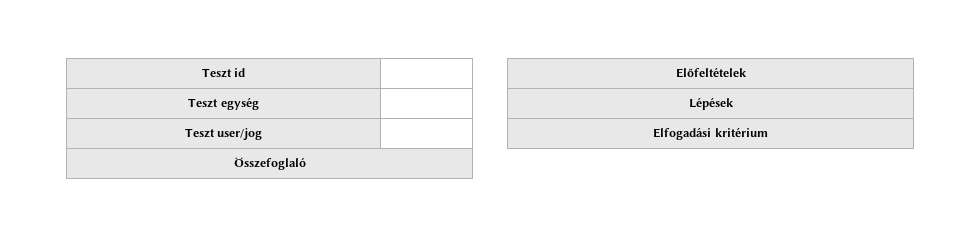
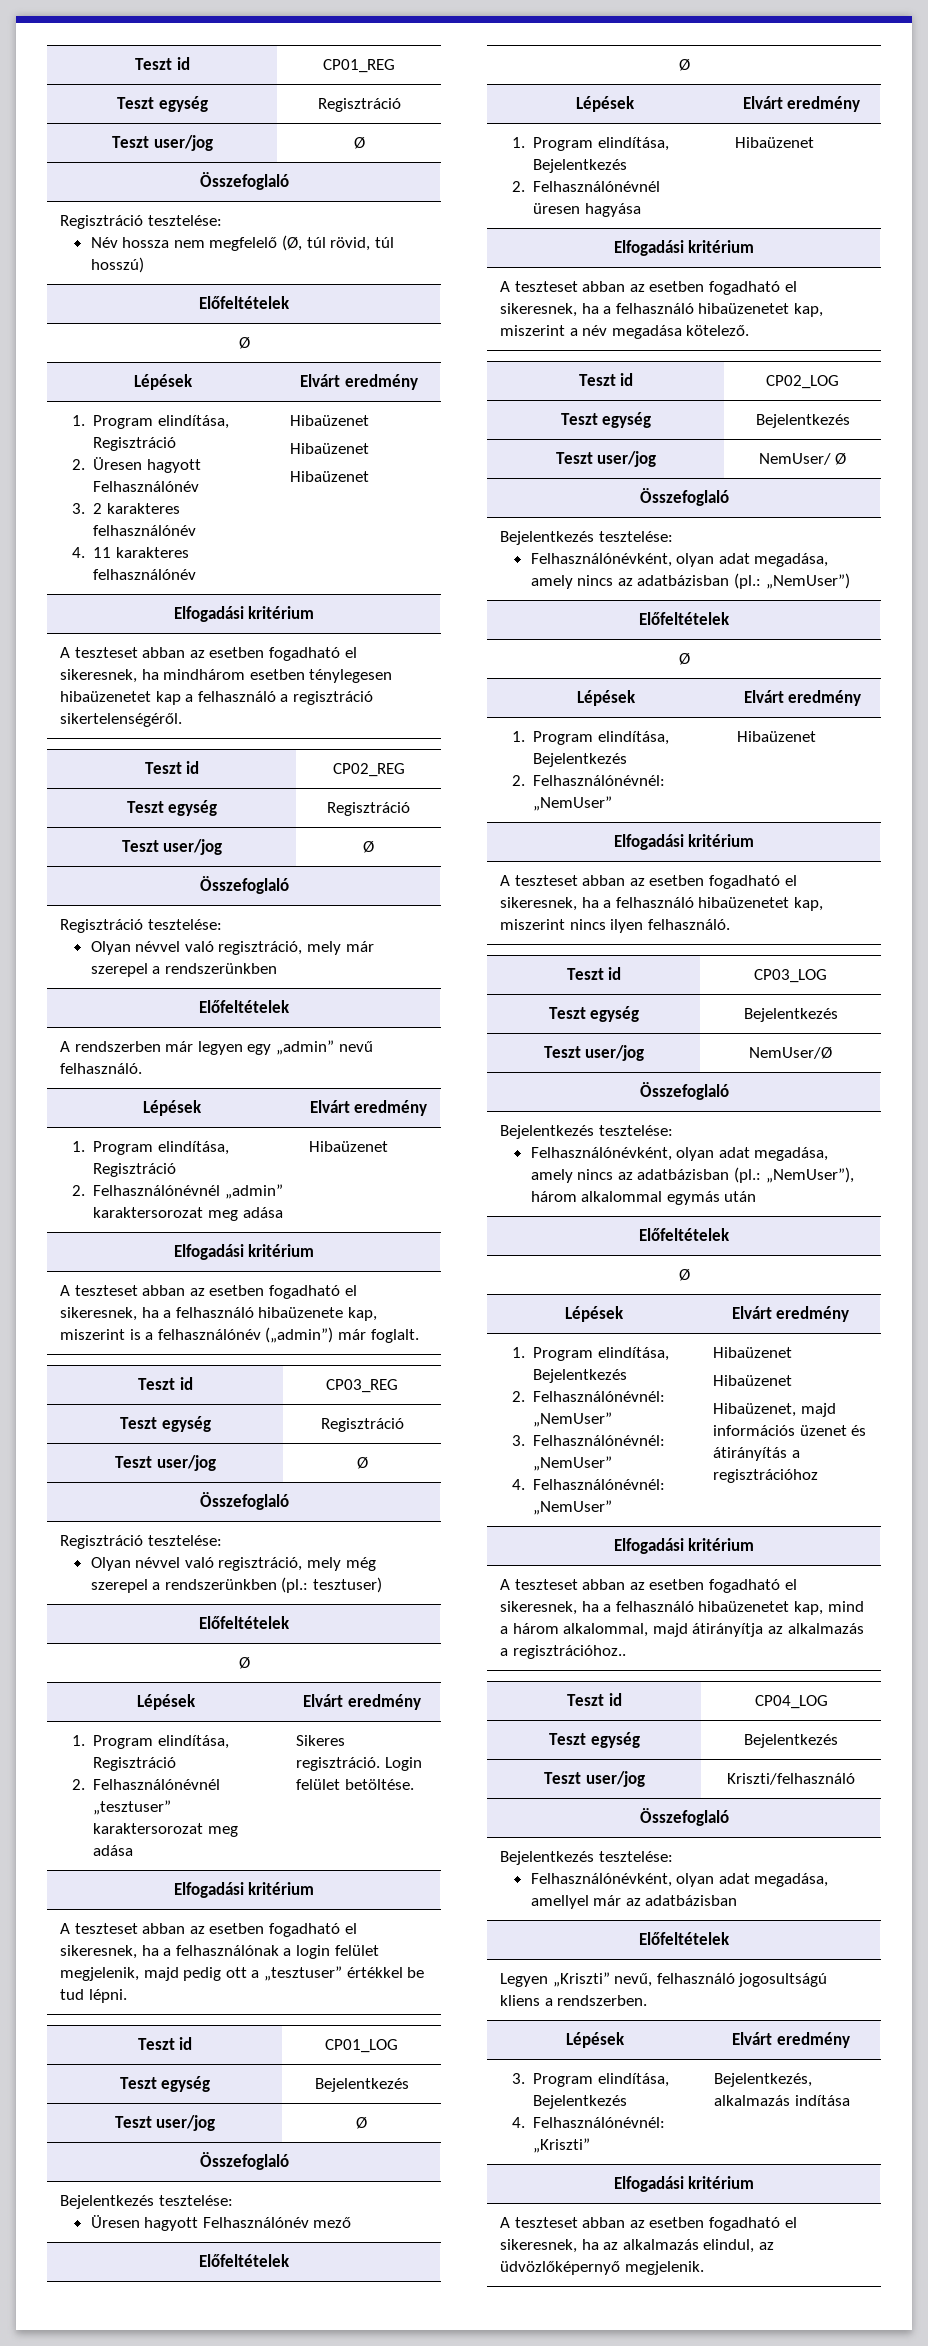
[201,68,246,78] [188,98,259,110] [184,128,263,140] [233,157,306,170] [675,68,747,78] [688,98,734,110] [653,128,768,140] Teszt id | // Teszt egység | // Teszt user/jog | // Összefoglaló // Előfeltételek // Lépések // Elfogadási kritérium -> [135,57,190,70] [323,59,395,73] [117,96,208,112] [317,98,401,112] [112,135,213,151] [353,137,365,149] [199,172,289,190] [59,215,222,229] [90,235,394,251] [90,257,144,273] [199,296,290,309] [238,337,250,349] [133,374,193,390] [300,374,418,390] [71,415,230,429] [93,437,177,451] [71,457,202,473] [93,481,200,492] [71,503,181,514] [93,525,197,536] [71,547,190,558] [93,569,197,580] [289,415,369,426] [289,443,369,454] [289,471,369,482] [173,606,315,622] [59,647,357,661] [59,669,393,683] [59,691,373,705] [59,713,182,727] [144,761,200,774] [332,763,405,777] [126,800,218,816] [327,802,410,816] [121,839,223,855] [363,841,374,853] [199,876,289,894] [59,919,222,933] [90,941,374,955] [90,963,277,977] [199,1000,290,1013] [59,1040,373,1055] [59,1063,142,1074] [143,1100,202,1116] [309,1100,428,1116] [71,1141,230,1155] [93,1163,177,1177] [71,1184,284,1199] [93,1207,283,1221] [308,1141,388,1152] [173,1244,315,1260] [59,1285,357,1299] [59,1307,377,1321] [59,1327,419,1343] [138,1377,193,1390] [326,1379,398,1393] [120,1416,211,1432] [320,1418,404,1432] [115,1455,216,1471] [356,1457,368,1469] [199,1492,289,1510] [59,1535,222,1549] [90,1557,376,1571] [90,1577,383,1593] [199,1616,290,1629] [238,1657,250,1669] [136,1694,196,1710] [303,1694,421,1710] [71,1735,230,1749] [93,1757,177,1771] [71,1779,221,1790] [93,1800,172,1815] [93,1823,239,1837] [93,1845,134,1856] [295,1735,345,1746] [295,1757,422,1771] [295,1779,414,1790] [173,1882,315,1898] [59,1923,357,1937] [59,1945,379,1959] [59,1966,425,1981] [59,1989,127,2003] [137,2037,193,2050] [325,2039,398,2053] [119,2076,211,2092] [314,2078,409,2092] [114,2115,216,2131] [356,2117,367,2129] [199,2152,289,2170] [59,2195,233,2209] [90,2215,352,2231] [199,2254,290,2267] [678,59,690,71] [576,96,635,112] [742,96,861,112] [511,137,670,151] [533,159,628,173] [511,181,661,192] [533,203,642,217] [734,137,814,148] [613,240,755,256] [499,281,797,295] [499,303,823,317] [499,325,750,339] [578,373,634,386] [766,375,839,389] [560,412,652,428] [755,414,850,428] [555,451,657,467] [758,453,847,465] [639,488,729,506] [499,531,673,545] [530,553,829,567] [530,573,850,589] [639,612,730,625] [678,653,690,665] [577,690,636,706] [743,690,862,706] [511,731,670,745] [533,753,628,767] [511,775,666,786] [533,796,613,811] [736,731,816,742] [613,834,755,850] [499,875,797,889] [499,897,823,911] [499,919,730,933] [566,967,622,980] [754,969,827,983] [548,1006,640,1022] [743,1008,838,1022] [543,1045,645,1061] [749,1047,832,1059] [639,1082,729,1100] [499,1125,673,1139] [530,1147,829,1161] [530,1167,854,1183] [530,1191,757,1205] [639,1228,730,1241] [678,1269,690,1281] [565,1306,624,1322] [731,1306,850,1322] [511,1347,670,1361] [533,1369,628,1383] [511,1391,666,1402] [533,1412,613,1427] [511,1435,666,1446] [533,1456,613,1471] [511,1479,666,1490] [533,1500,613,1515] [712,1347,792,1358] [712,1375,792,1386] [712,1403,836,1417] [712,1425,867,1436] [712,1447,800,1461] [712,1469,818,1483] [613,1538,755,1554] [499,1579,797,1593] [499,1601,864,1615] [499,1623,864,1637] [499,1645,626,1659] [567,1693,622,1706] [754,1695,828,1709] [549,1732,640,1748] [744,1734,838,1748] [544,1771,645,1787] [727,1773,855,1785] [639,1808,729,1826] [499,1851,673,1865] [530,1873,829,1887] [530,1895,738,1909] [639,1932,730,1945] [499,1972,828,1987] [499,1995,648,2006] [565,2032,625,2048] [732,2032,850,2048] [511,2073,670,2087] [533,2095,628,2109] [511,2117,666,2128] [533,2138,591,2153] [713,2073,812,2087] [713,2095,850,2106] [613,2176,755,2192] [499,2217,797,2231] [499,2239,774,2253] [499,2261,704,2275] Teszt id | CP01_REG // Teszt egység | Regisztráció // Teszt user/jog | Ø // Összefoglaló // Regisztráció tesztelése: // Név hossza nem megfelelő (Ø, túl rövid, túl hosszú) // Előfeltételek // Ø // Lépések | Elvárt eredmény // 1. Program elindítása, Regisztráció // 2. Üresen hagyott Felhasználónév // 3. 2 karakteres felhasználónév // 4. 11 karakteres felhasználónév | Hibaüzenet // Hibaüzenet // Hibaüzenet // Elfogadási kritérium // A teszteset abban az esetben fogadható el sikeresnek, ha mindhárom esetben ténylegesen hibaüzenetet kap a felhasználó a regisztráció sikertelenségéről. // Teszt id | CP02_REG // Teszt egység | Regisztráció // Teszt user/jog | Ø // Összefoglaló // Regisztráció tesztelése: // Olyan névvel való regisztráció, mely már szerepel a rendszerünkben // Előfeltételek // A rendszerben már legyen egy „admin” nevű felhasználó. // Lépések | Elvárt eredmény // 1. Program elindítása, Regisztráció // 2. Felhasználónévnél „admin” karaktersorozat meg adása | Hibaüzenet // Elfogadási kritérium // A teszteset abban az esetben fogadható el sikeresnek, ha a felhasználó hibaüzenete kap, miszerint is a felhasználónév („admin”) már foglalt. // Teszt id | CP03_REG // Teszt egység | Regisztráció // Teszt user/jog | Ø // Összefoglaló // Regisztráció tesztelése: // Olyan névvel való regisztráció, mely még szerepel a rendszerünkben (pl.: tesztuser) // Előfeltételek // Ø // Lépések | Elvárt eredmény // 1. Program elindítása, Regisztráció // 2. Felhasználónévnél „tesztuser” karaktersorozat meg adása | Sikeres regisztráció. Login felület betöltése. // Elfogadási kritérium // A teszteset abban az esetben fogadható el sikeresnek, ha a felhasználónak a login felület megjelenik, majd pedig ott a „tesztuser” értékkel be tud lépni. // Teszt id | CP01_LOG // Teszt egység | Bejelentkezés // Teszt user/jog | Ø // Összefoglaló // Bejelentkezés tesztelése: // Üresen hagyott Felhasználónév mező // Előfeltételek // Ø // Lépések | Elvárt eredmény // 1. Program elindítása, Bejelentkezés // 2. Felhasználónévnél üresen hagyása | Hibaüzenet // Elfogadási kritérium // A teszteset abban az esetben fogadható el sikeresnek, ha a felhasználó hibaüzenetet kap, miszerint a név megadása kötelező. // Teszt id | CP02_LOG // Teszt egység | Bejelentkezés // Teszt user/jog | NemUser/ Ø // Összefoglaló // Bejelentkezés tesztelése: // Felhasználónévként, olyan adat megadása, amely nincs az adatbázisban (pl.: „NemUser”) // Előfeltételek // Ø // Lépések | Elvárt eredmény // 1. Program elindítása, Bejelentkezés // 2. Felhasználónévnél: „NemUser” | Hibaüzenet // Elfogadási kritérium // A teszteset abban az esetben fogadható el sikeresnek, ha a felhasználó hibaüzenetet kap, miszerint nincs ilyen felhasználó. // Teszt id | CP03_LOG // Teszt egység | Bejelentkezés // Teszt user/jog | NemUser/Ø // Összefoglaló // Bejelentkezés tesztelése: // Felhasználónévként, olyan adat megadása, amely nincs az adatbázisban (pl.: „NemUser”), három alkalommal egymás után // Előfeltételek // Ø // Lépések | Elvárt eredmény // 1. Program elindítása, Bejelentkezés // 2. Felhasználónévnél: „NemUser” // 3. Felhasználónévnél: „NemUser” // 4. Felhasználónévnél: „NemUser” | Hibaüzenet // Hibaüzenet // Hibaüzenet, majd információs üzenet és átirányítás a regisztrációhoz // Elfogadási kritérium // A teszteset abban az esetben fogadható el sikeresnek, ha a felhasználó hibaüzenetet kap, mind a három alkalommal, majd átirányítja az alkalmazás a regisztrációhoz.. // Teszt id | CP04_LOG // Teszt egység | Bejelentkezés // Teszt user/jog | Kriszti/felhasználó // Összefoglaló // Bejelentkezés tesztelése: // Felhasználónévként, olyan adat megadása, amellyel már az adatbázisban // Előfeltételek // Legyen „Kriszti” nevű, felhasználó jogosultságú kliens a rendszerben. // Lépések | Elvárt eredmény // 3. Program elindítása, Bejelentkezés // 4. Felhasználónévnél: „Kriszti” | Bejelentkezés, alkalmazás indítása // Elfogadási kritérium // A teszteset abban az esetben fogadható el sikeresnek, ha az alkalmazás elindul, az üdvözlőképernyő megjelenik.

